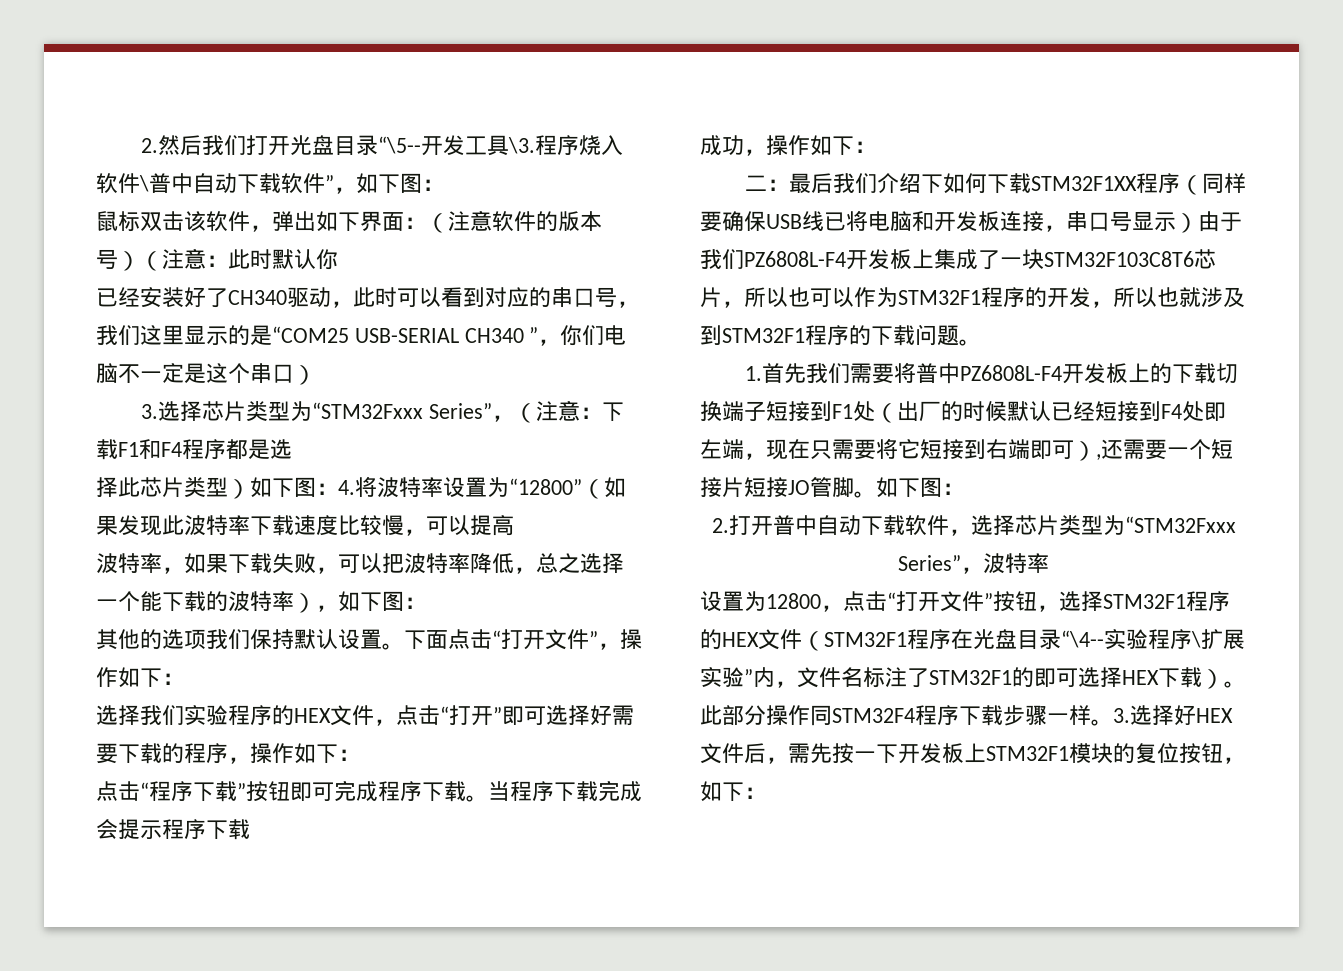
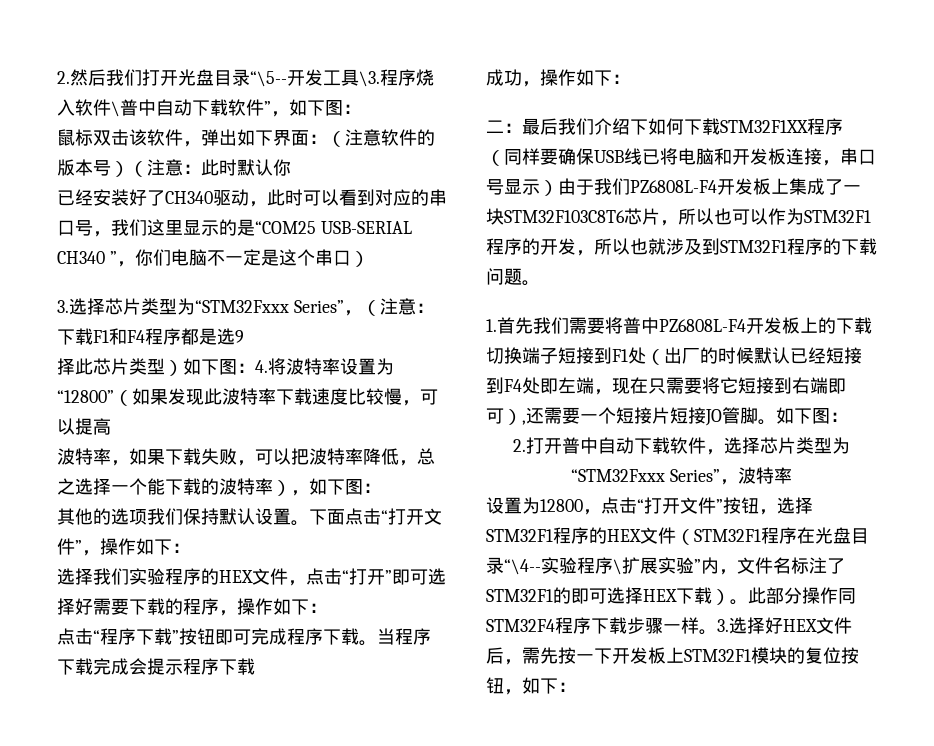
(292, 449) none -> [235,330,244,343] 9

